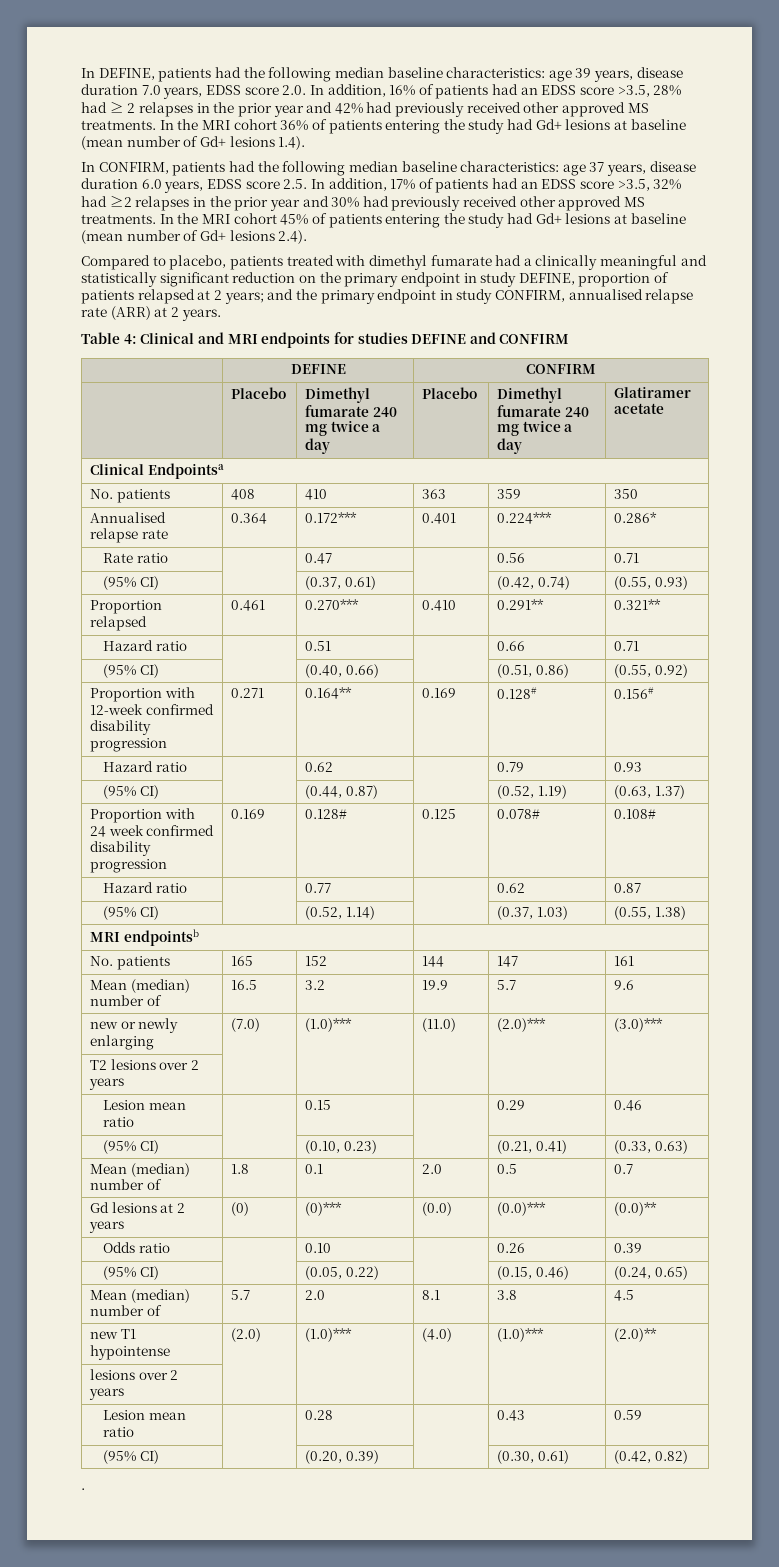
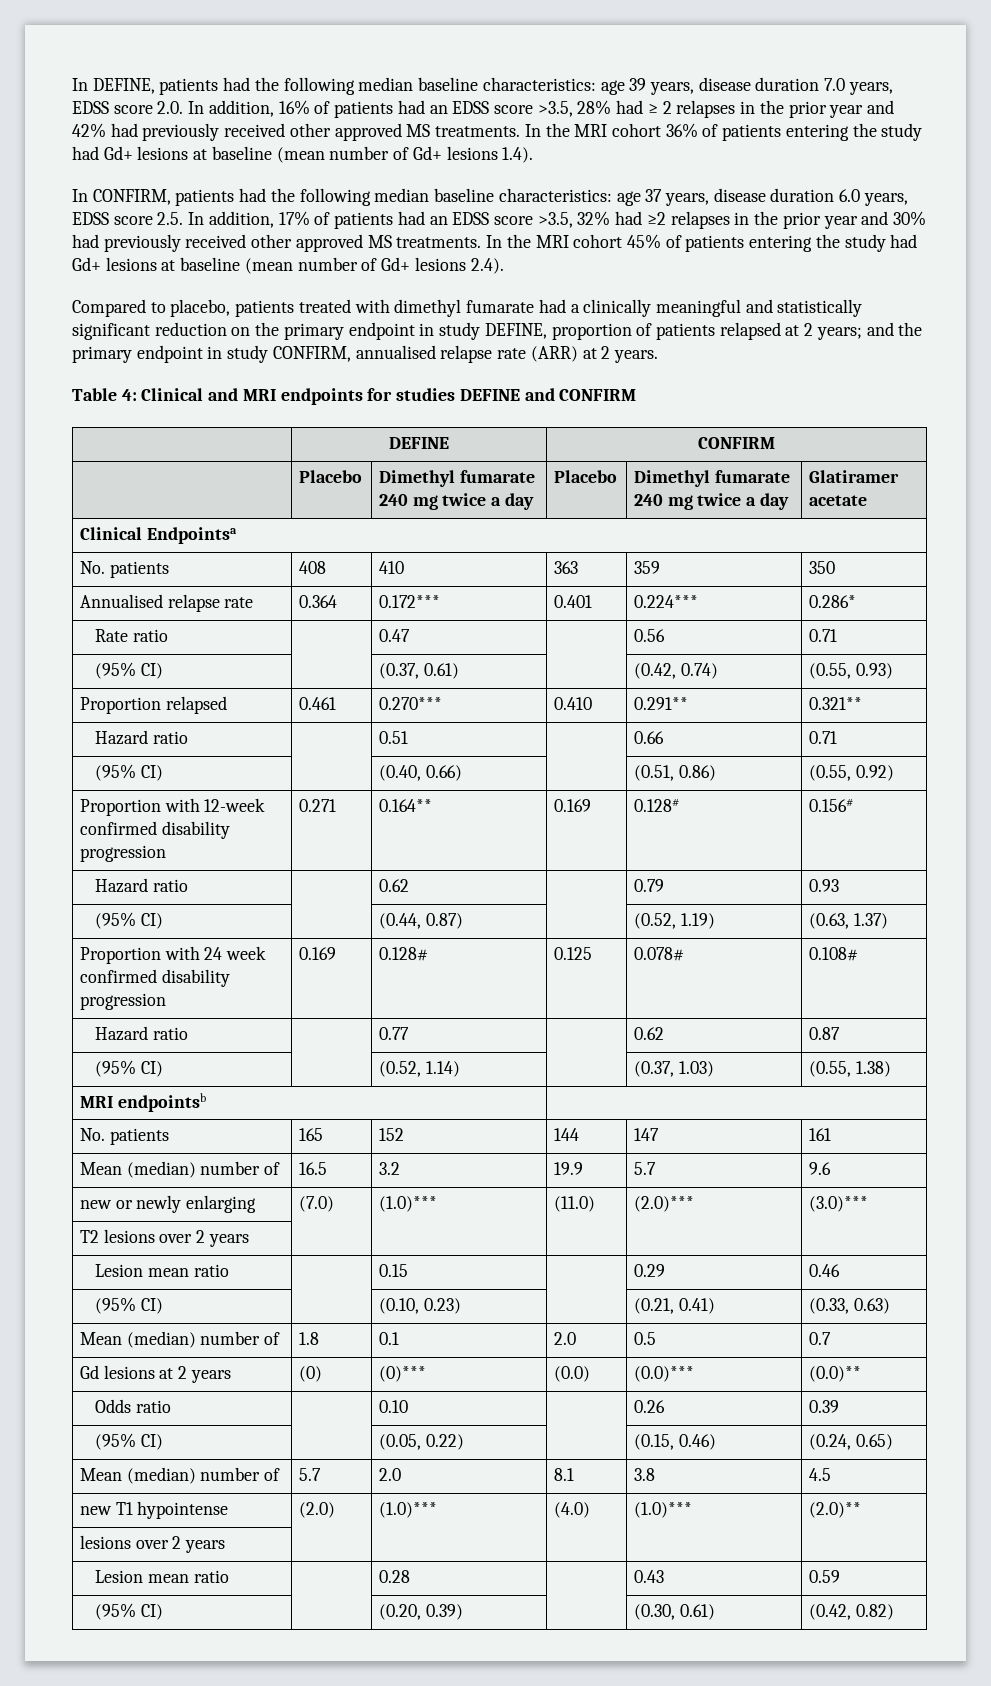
[81,1488,85,1490] // . -> (894, 1612) none

